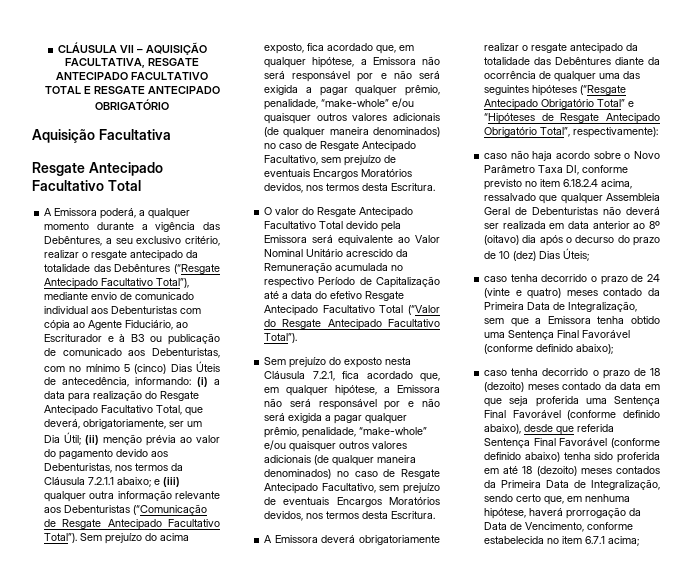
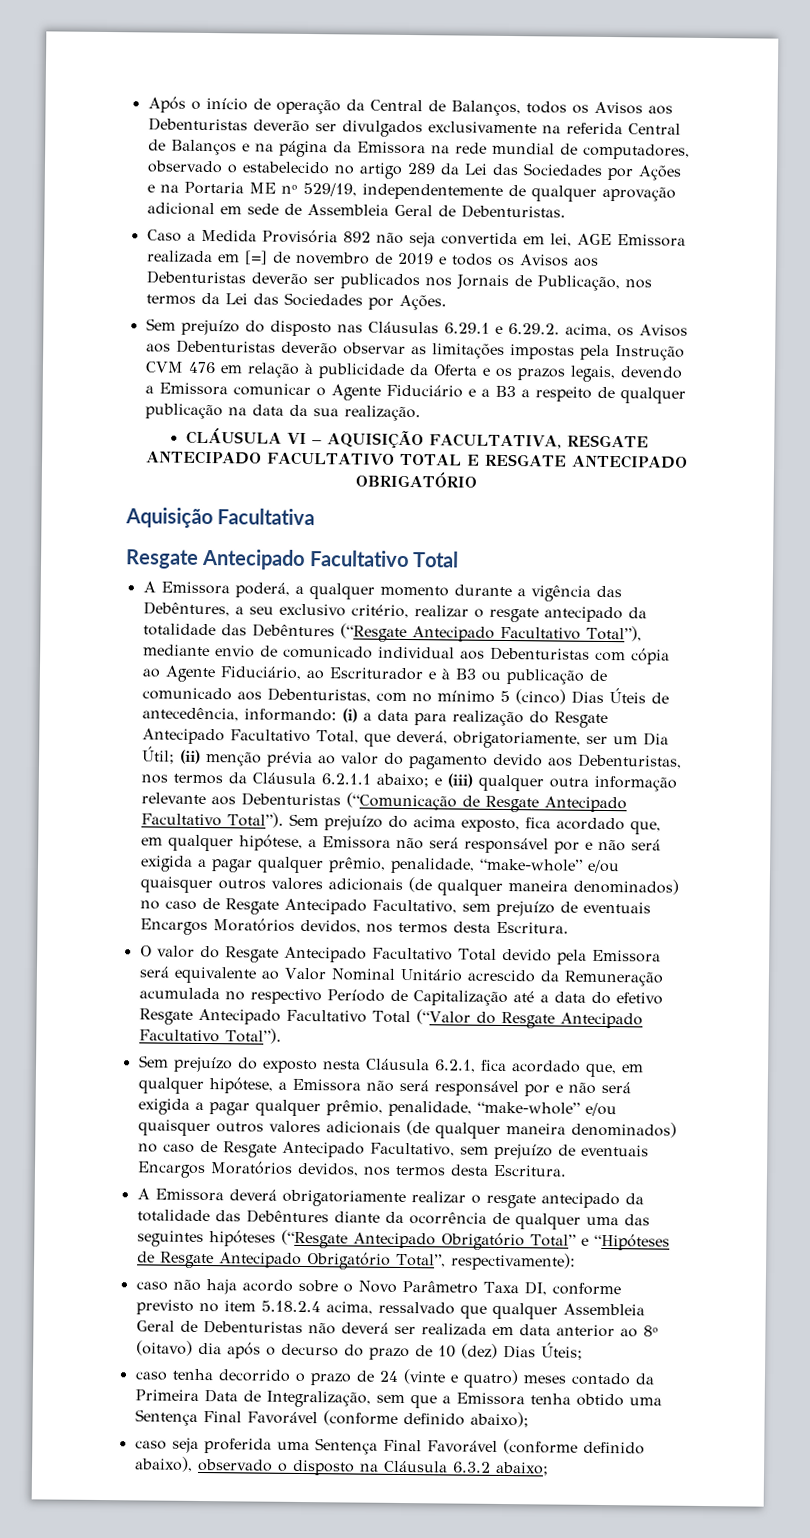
[57,42,134,53] CLÁUSULA VII -> [147,96,673,117] [147,117,681,138] [147,139,690,160] [146,160,682,181] [146,181,676,202] [146,202,566,219] [146,229,686,248] [146,250,599,267] [145,270,652,292] [145,292,447,311] [145,318,688,338] [145,339,685,361] [144,361,683,383] [144,382,686,404] [144,403,421,422] [185,427,307,445] Após o início de operação da Central de Balanços, todos os Avisos aos Debenturistas deverão ser divulgados exclusivamente na referida Central de Balanços e na página da Emissora na rede mundial de computadores, observado o estabelecido no artigo 289 da Lei das Sociedades por Ações e na Portaria ME nº 529/19, independentemente de qualquer aprovação adicional em sede de Assembleia Geral de Debenturistas. // Caso a Medida Provisória 892 não seja convertida em lei, AGE Emissora realizada em [=] de novembro de 2019 e todos os Avisos aos Debenturistas deverão ser publicados nos Jornais de Publicação, nos termos da Lei das Sociedades por Ações. // Sem prejuízo do disposto nas Cláusulas 6.29.1 e 6.29.2. acima, os Avisos aos Debenturistas deverão observar as limitações impostas pela Instrução CVM 476 em relação à publicidade da Oferta e os prazos legais, devendo a Emissora comunicar o Agente Fiduciário e a B3 a respeito de qualquer publicação na data da sua realização. // CLÁUSULA VI
[88,477,115,485] 7.2.1.1 -> [320,773,371,785] 6.2.1.1
[312,371,335,381] 7.2.1, -> [433,1059,476,1073] 6.2.1,
[563,179,599,187] 6.18.2.4 -> [260,1300,321,1313] 5.18.2.4
[511,368,660,379] [484,382,660,392] [484,398,503,407] tenha decorrido o prazo de 18 (dezoito) meses contado da data em que -> (167, 1445) none
[524,424,615,435] [484,438,660,448] [484,452,660,463] [484,466,660,476] [484,479,660,490] [484,494,631,505] [484,507,642,519] [484,522,634,532] [484,536,640,546] desde que referida Sentença Final Favorável (conforme definido abaixo) tenha sido proferida em até 18 (dezoito) meses contados da Primeira Data de Integralização, sendo certo que, em nenhuma hipótese, haverá prorrogação da Data de Vencimento, conforme estabelecida no item 6.7.1 acima; -> [197,1458,549,1476] observado o disposto na Cláusula 6.3.2 abaixo;

